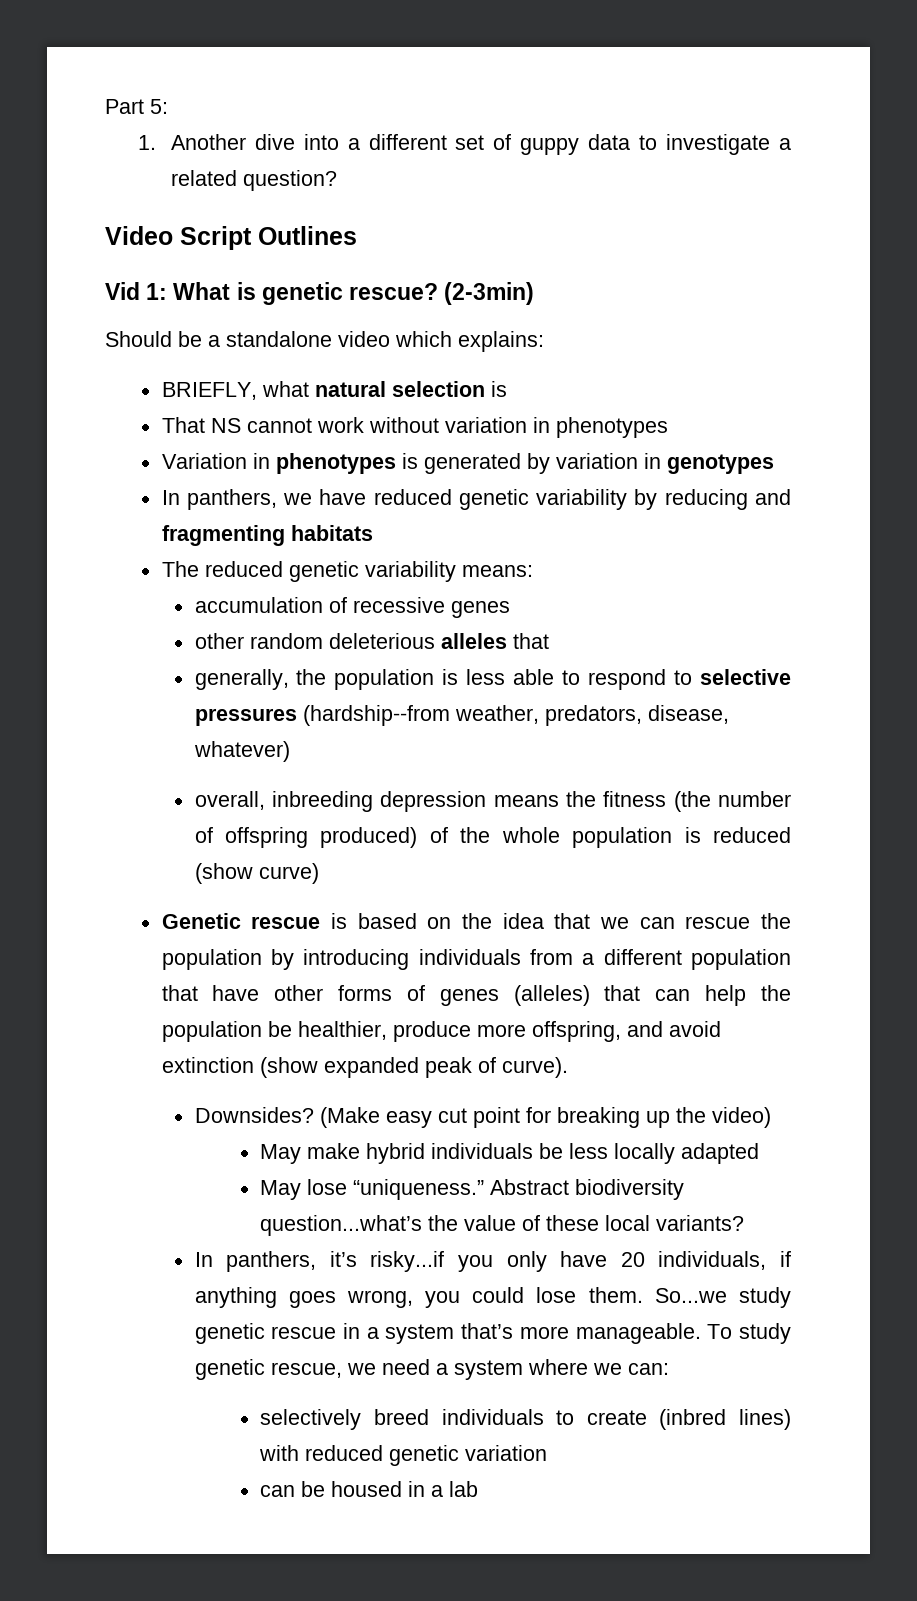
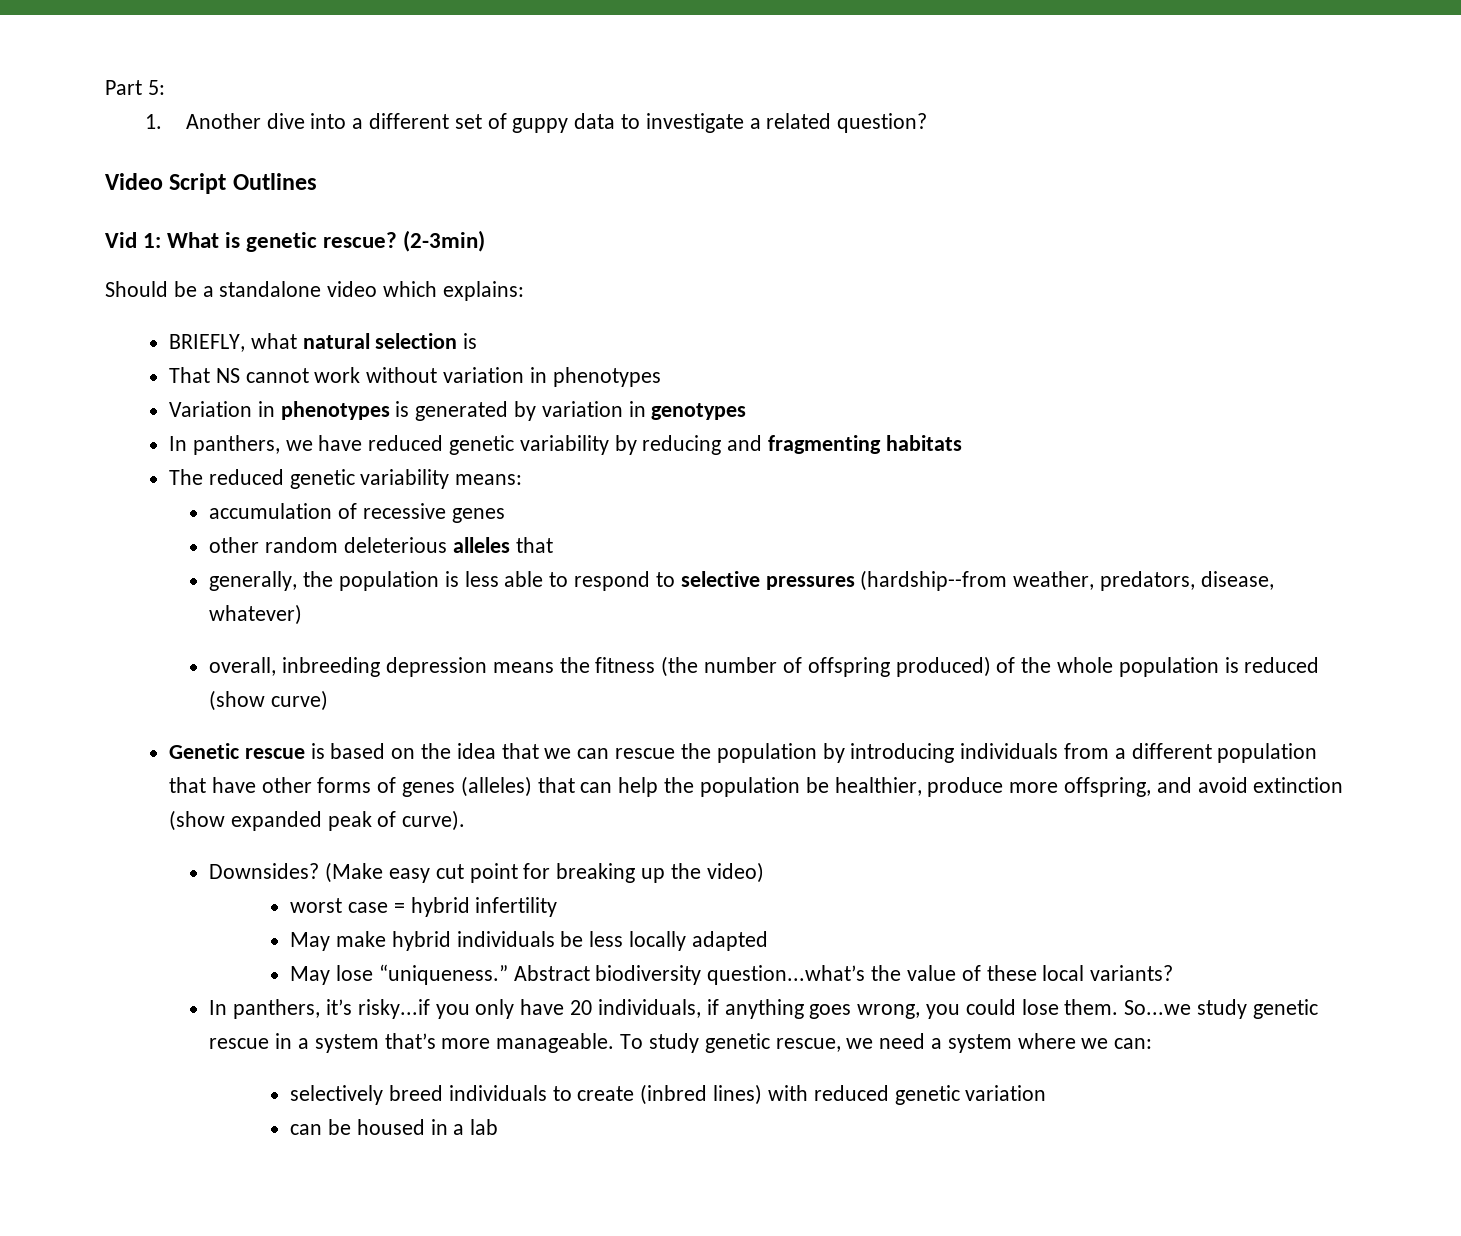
(771, 1117) none -> [290,897,558,917] // worst case = hybrid infertility

